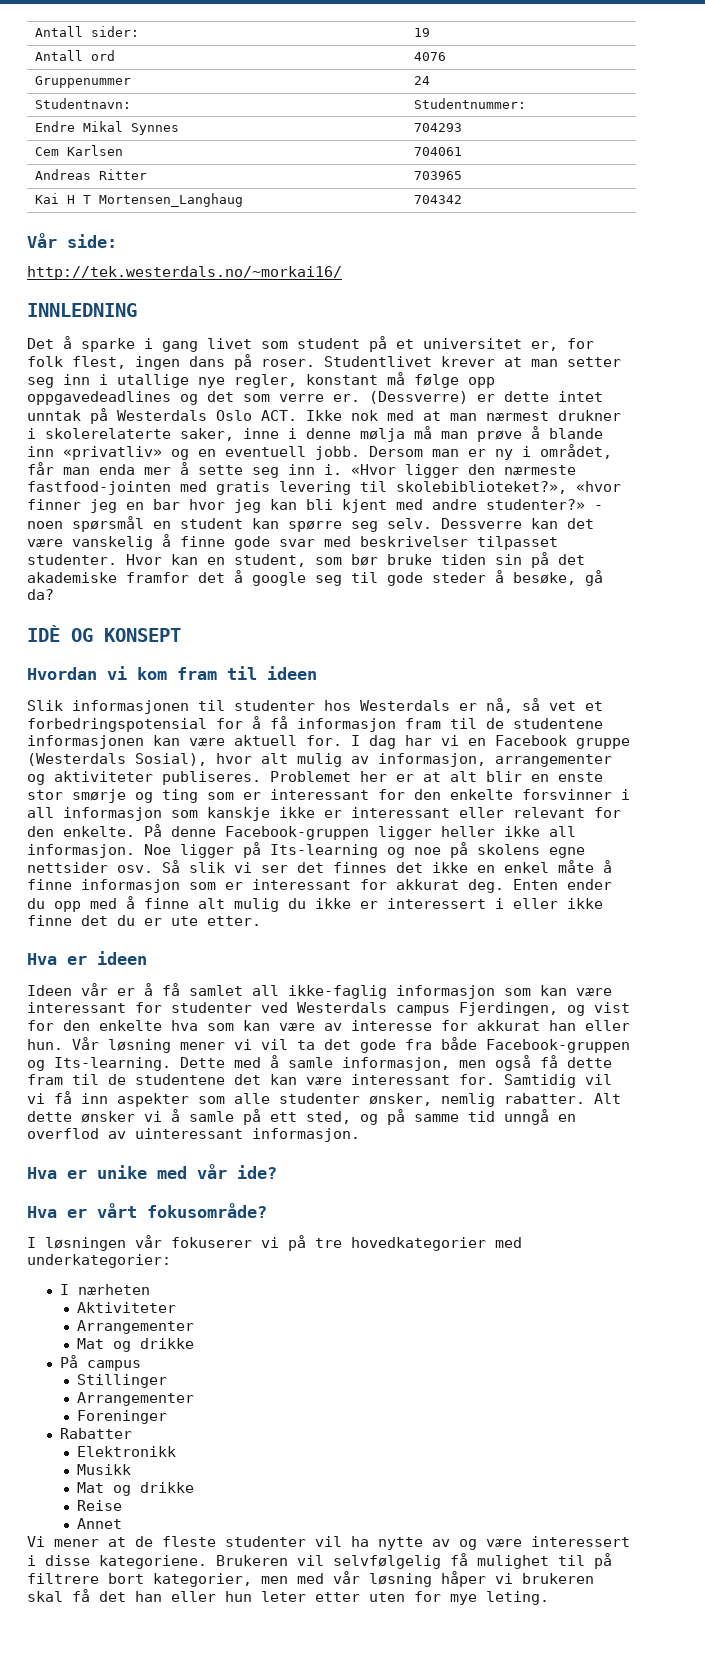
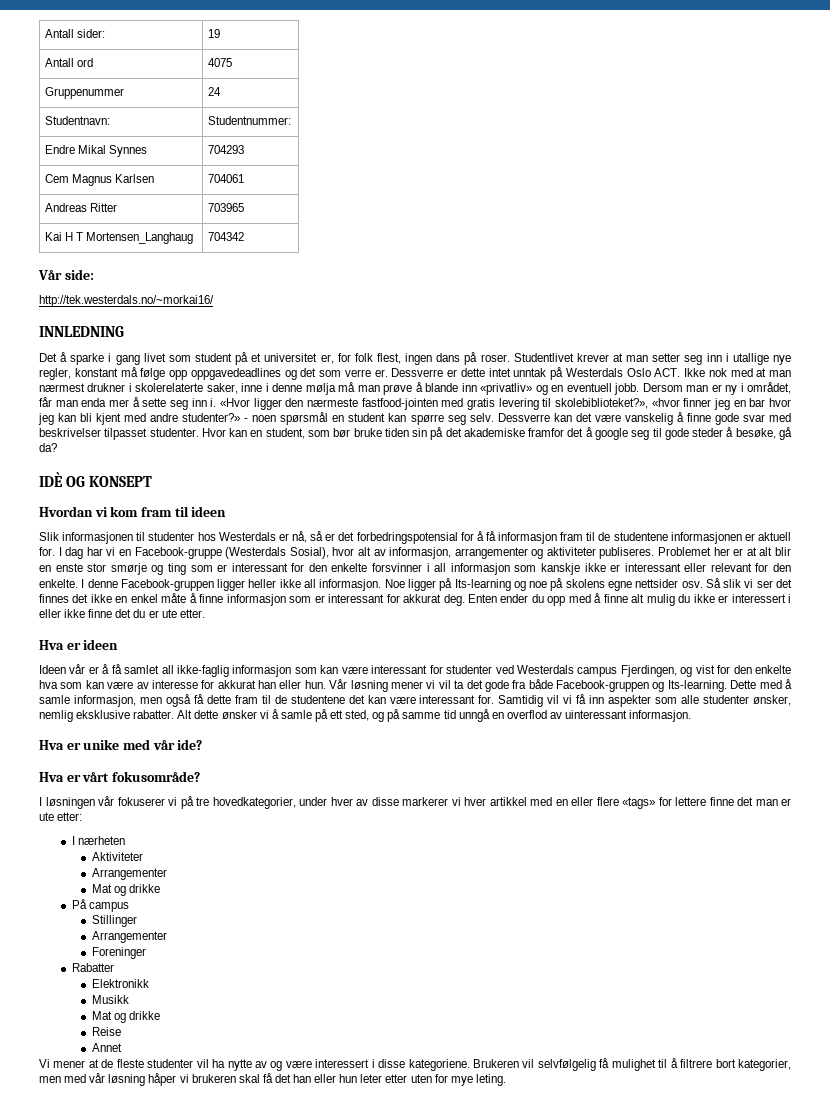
[414,52,447,61] 4076 -> [207,58,232,67] 4075
(60, 151) none -> [71,174,112,186] Magnus
[369,391,468,404] (Dessverre) -> [391,368,444,377] Dessverre
[549,701,603,711] vet et -> [325,532,355,541] er det
[153,735,225,746] kan være -> [744,533,755,541] er
[495,735,630,749] Facebook gruppe -> [134,547,222,559] Facebook-gruppe
[297,753,342,767] mulig -> (371, 551) none
[144,824,162,837] På -> [81,579,85,588] I
(495, 1100) none -> [76,710,131,719] eksklusive
[351,1237,522,1251] [27,1254,171,1268] hovedkategorier med underkategorier: -> [212,797,791,809] [39,812,83,821] hovedkategorier, under hver av disse markerer vi hver artikkel med en eller flere «tags» for lettere finne det man er ute etter:
[594,1553,612,1569] på -> [670,1058,678,1068] å

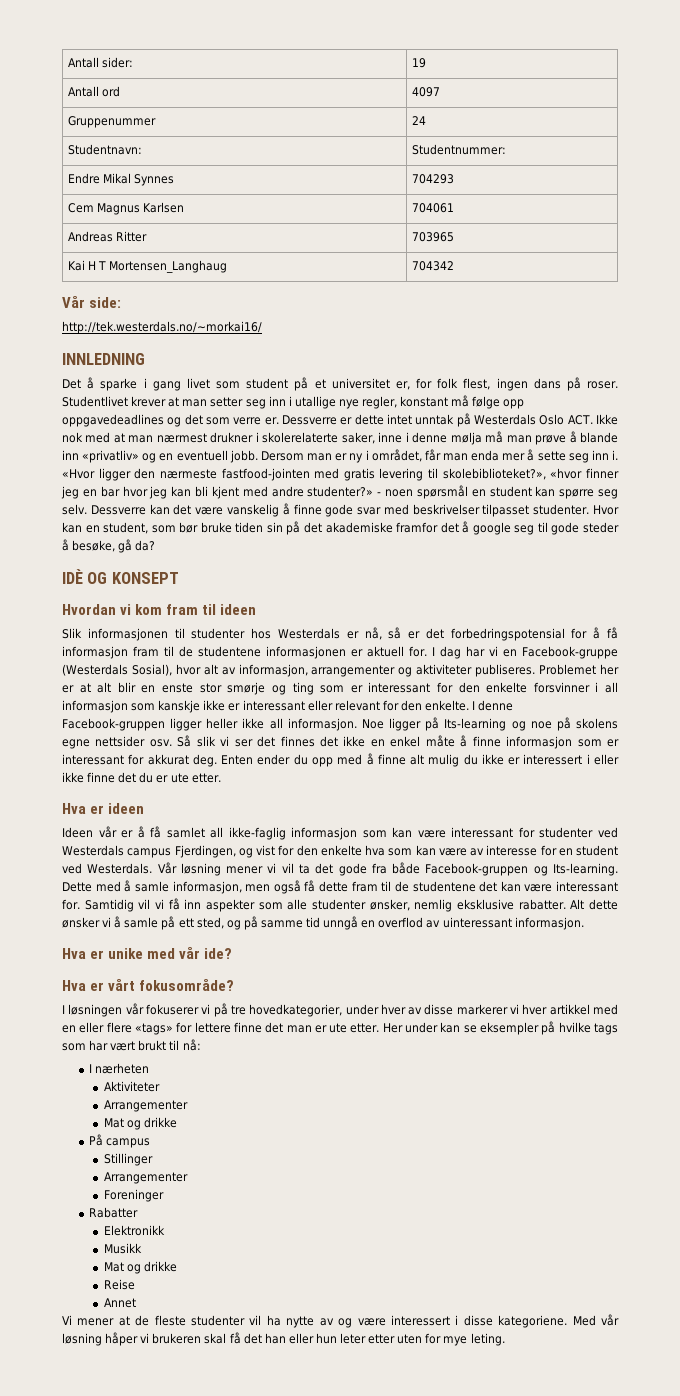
[207,58,232,67] 4075 -> [411,87,440,97] 4097
[217,680,326,689] akkurat han eller hun. -> [558,845,618,856] [62,863,153,874] en student ved Westerdals.
[57,812,83,821] etter: -> [350,1021,618,1035] [62,1039,201,1051] etter. Her under kan se eksempler på hvilke tags som har vært brukt til nå:
[473,1058,792,1071] [39,1074,87,1083] Brukeren vil selvfølgelig få mulighet til å filtrere bort kategorier, men med -> [572,1315,596,1326] Med

